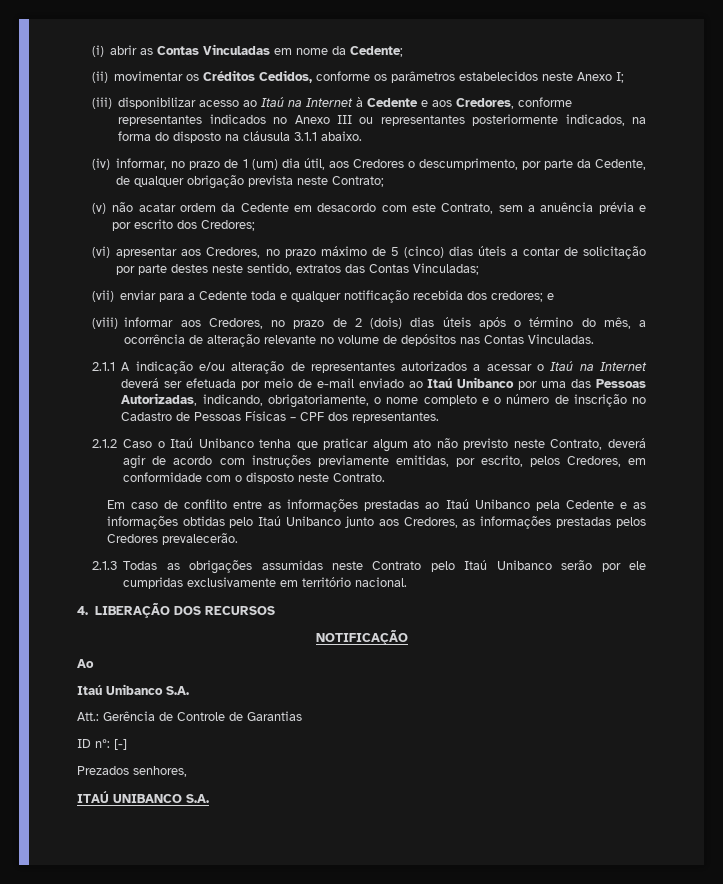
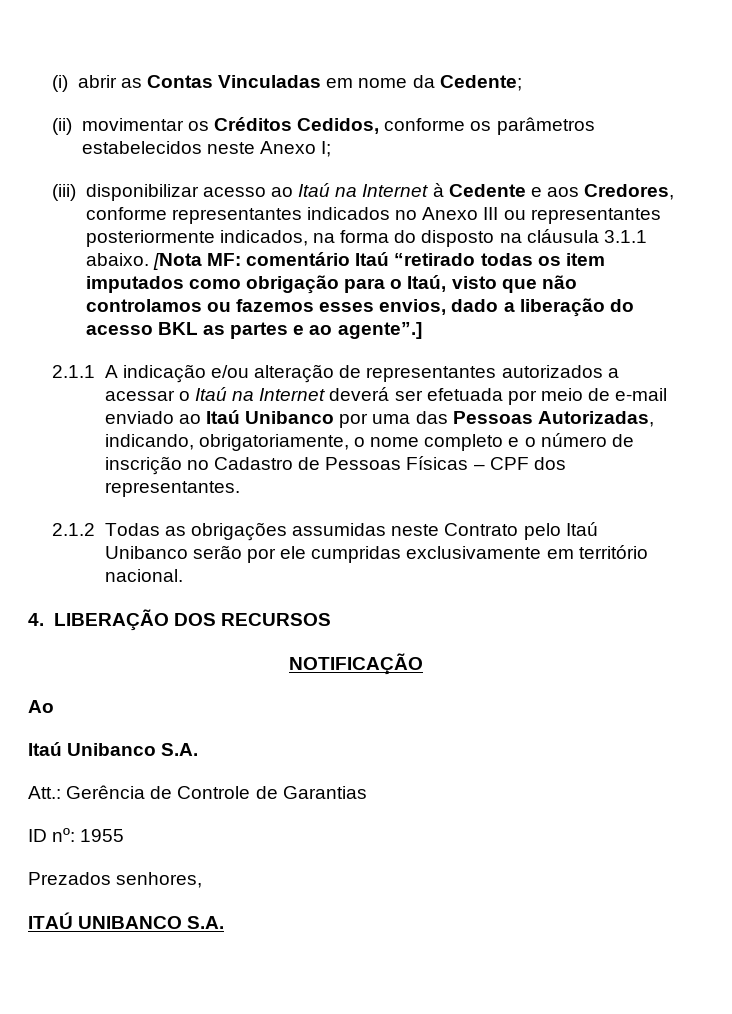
[91,158,646,170] [116,175,385,189] [91,202,646,214] [112,219,256,231] [91,246,646,259] [116,263,480,275] [91,290,555,303] [91,317,646,329] [124,334,595,347] // (iv) informar, no prazo de 1 (um) dia útil, aos Credores o descumprimento, por parte da Cedente, de qualquer obrigação prevista neste Contrato; // (v) não acatar ordem da Cedente em desacordo com este Contrato, sem a anuência prévia e por escrito dos Credores; // (vi) apresentar aos Credores, no prazo máximo de 5 (cinco) dias úteis a contar de solicitação por parte destes neste sentido, extratos das Contas Vinculadas; // (vii) enviar para a Cedente toda e qualquer notificação recebida dos credores; e // (viii) informar aos Credores, no prazo de 2 (dois) dias úteis após o término do mês, a ocorrência de alteração relevante no volume de depósitos nas Contas Vinculadas. -> [152,252,605,270] [85,275,577,294] [85,298,634,317] [85,322,422,339] [Nota MF: comentário Itaú “retirado todas os item imputados como obrigação para o Itaú, visto que não controlamos ou fazemos esses envios, dado a liberação do acesso BKL as partes e ao agente”.]
[123,438,646,452] [123,455,646,469] [123,472,386,484] [106,499,646,512] [106,516,646,529] [106,533,238,545] [91,561,117,570] Caso o Itaú Unibanco tenha que praticar algum ato não previsto neste Contrato, deverá agir de acordo com instruções previamente emitidas, por escrito, pelos Credores, em conformidade com o disposto neste Contrato. // Em caso de conflito entre as informações prestadas ao Itaú Unibanco pela Cedente e as informações obtidas pelo Itaú Unibanco junto aos Credores, as informações prestadas pelos Credores prevalecerão. // 2.1.3 -> (96, 529) none
[114,739,127,750] [-] -> [80,829,125,842] 1955

